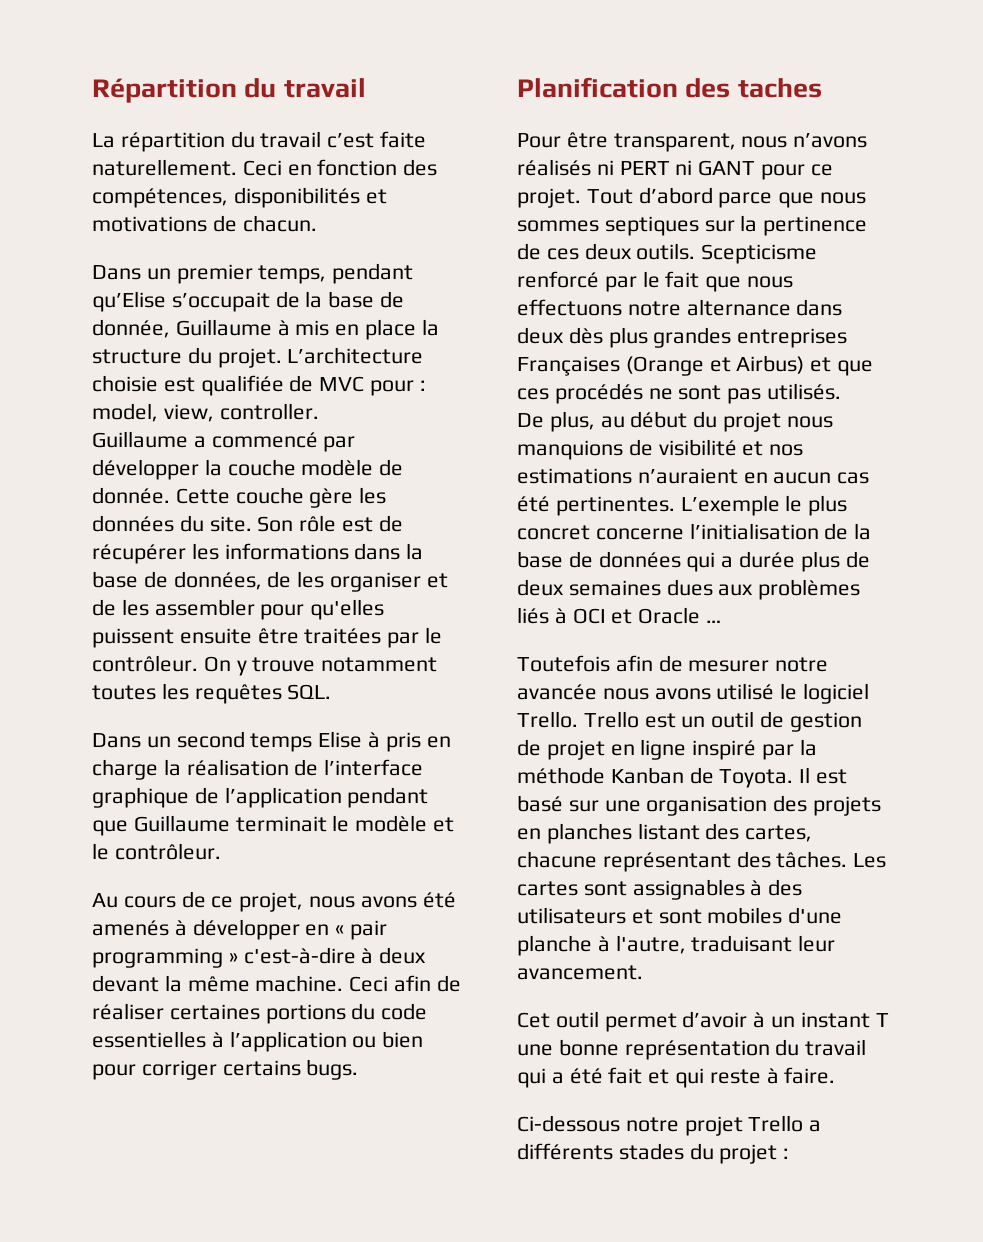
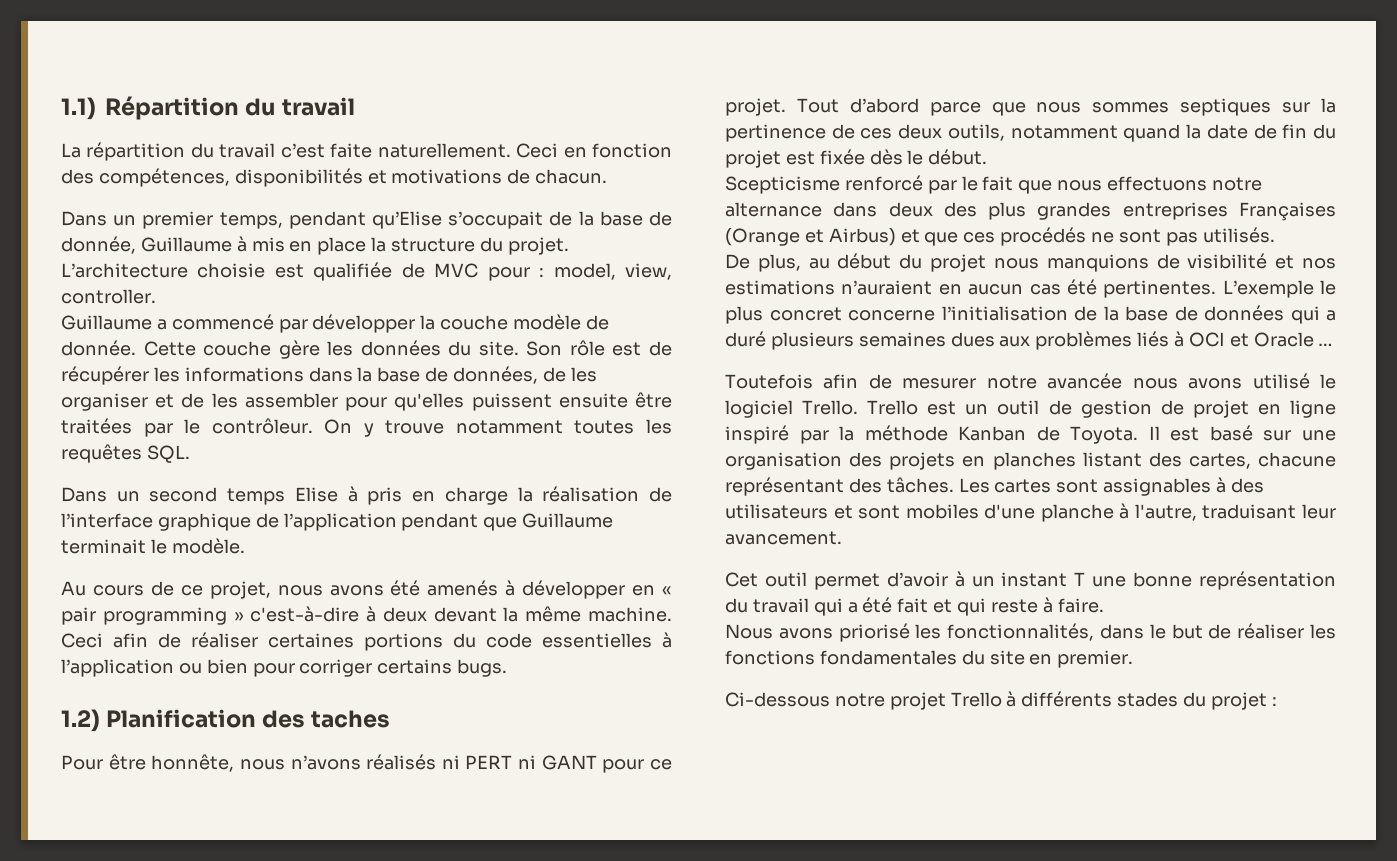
(92, 90) none -> [61,97,96,120] 1.1)
[355,815,455,832] [92,843,221,860] modèle et le contrôleur. -> [171,538,245,554] modèle.
(359, 1069) none -> [61,709,100,732] 1.2)
[613,133,736,152] transparent, -> [151,754,235,772] honnête,
[636,243,696,260] outils. -> [947,124,1336,142] [725,149,988,168] outils, notamment quand la date de fin du projet est fixée dès le début. //
[568,327,603,344] dès -> [943,202,977,217] des
[739,551,870,572] [517,579,564,596] durée plus de deux -> [725,331,854,350] duré plusieurs
(836, 1075) none -> [725,623,1336,642] [725,650,1134,668] // Nous avons priorisé les fonctionnalités, dans le but de réaliser les fonctions fondamentales du site en premier.
[809,1120,822,1132] a -> [1006,691,1017,707] à

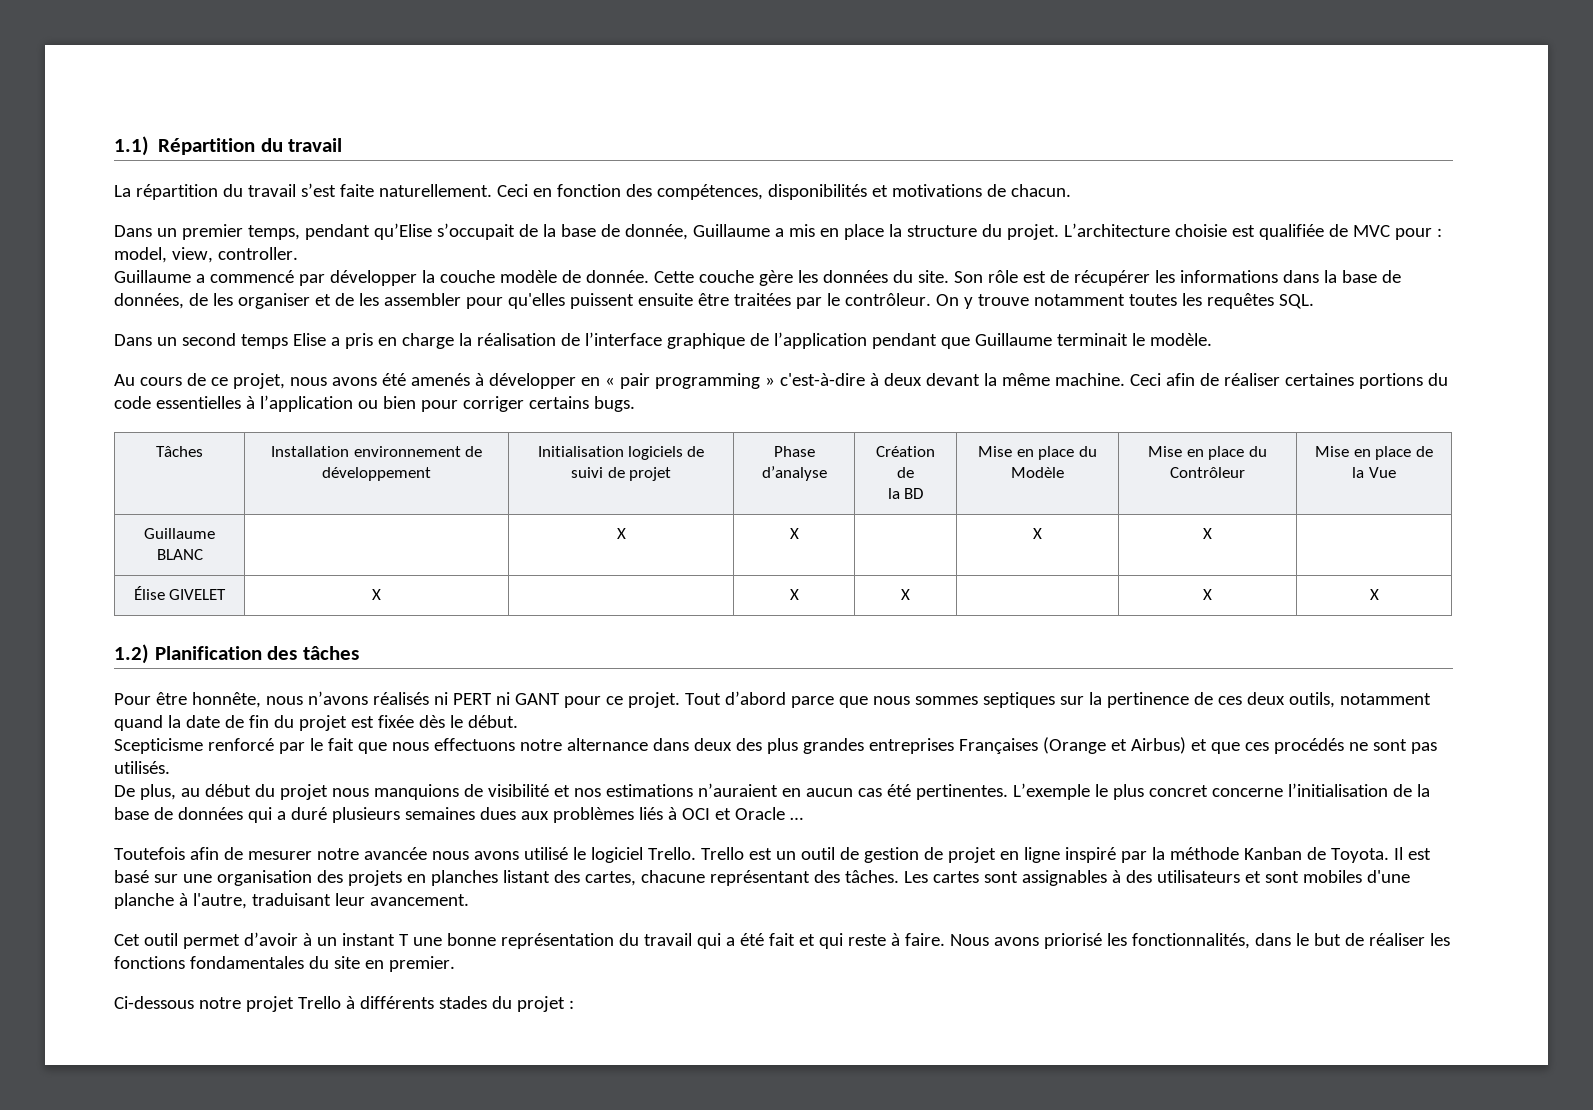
[280,143,325,158] c’est -> [300,183,336,197] s’est
[236,236,247,252] à -> [774,228,784,237] a
[347,486,358,502] à -> [330,337,340,346] a
(508, 668) none -> [156,446,203,457] [271,446,482,457] [322,467,431,481] [537,446,705,460] [571,467,671,481] [773,446,815,457] [761,466,827,481] [876,446,935,457] [897,467,914,478] [887,488,924,499] [978,446,1097,460] [1011,467,1064,478] [1148,446,1267,460] [1170,467,1245,478] [1315,446,1433,460] [1352,467,1396,478] [144,528,215,539] [156,549,203,560] [616,528,626,539] [789,528,799,539] [1033,528,1042,539] [1203,528,1212,539] [133,586,227,600] [372,589,381,600] [789,589,799,600] [901,589,910,600] [1203,589,1212,600] [1369,589,1379,600] // Tâches | Installation environnement de développement | Initialisation logiciels de suivi de projet | Phase d’analyse | Création de // la BD | Mise en place du Modèle | Mise en place du Contrôleur | Mise en place de la Vue // Guillaume BLANC | | X | X | | X | X | // Élise GIVELET | X | | X | X | | X | X
[311,710,391,728] taches -> [302,646,359,660] tâches
(1104, 605) // -> (945, 939) none

